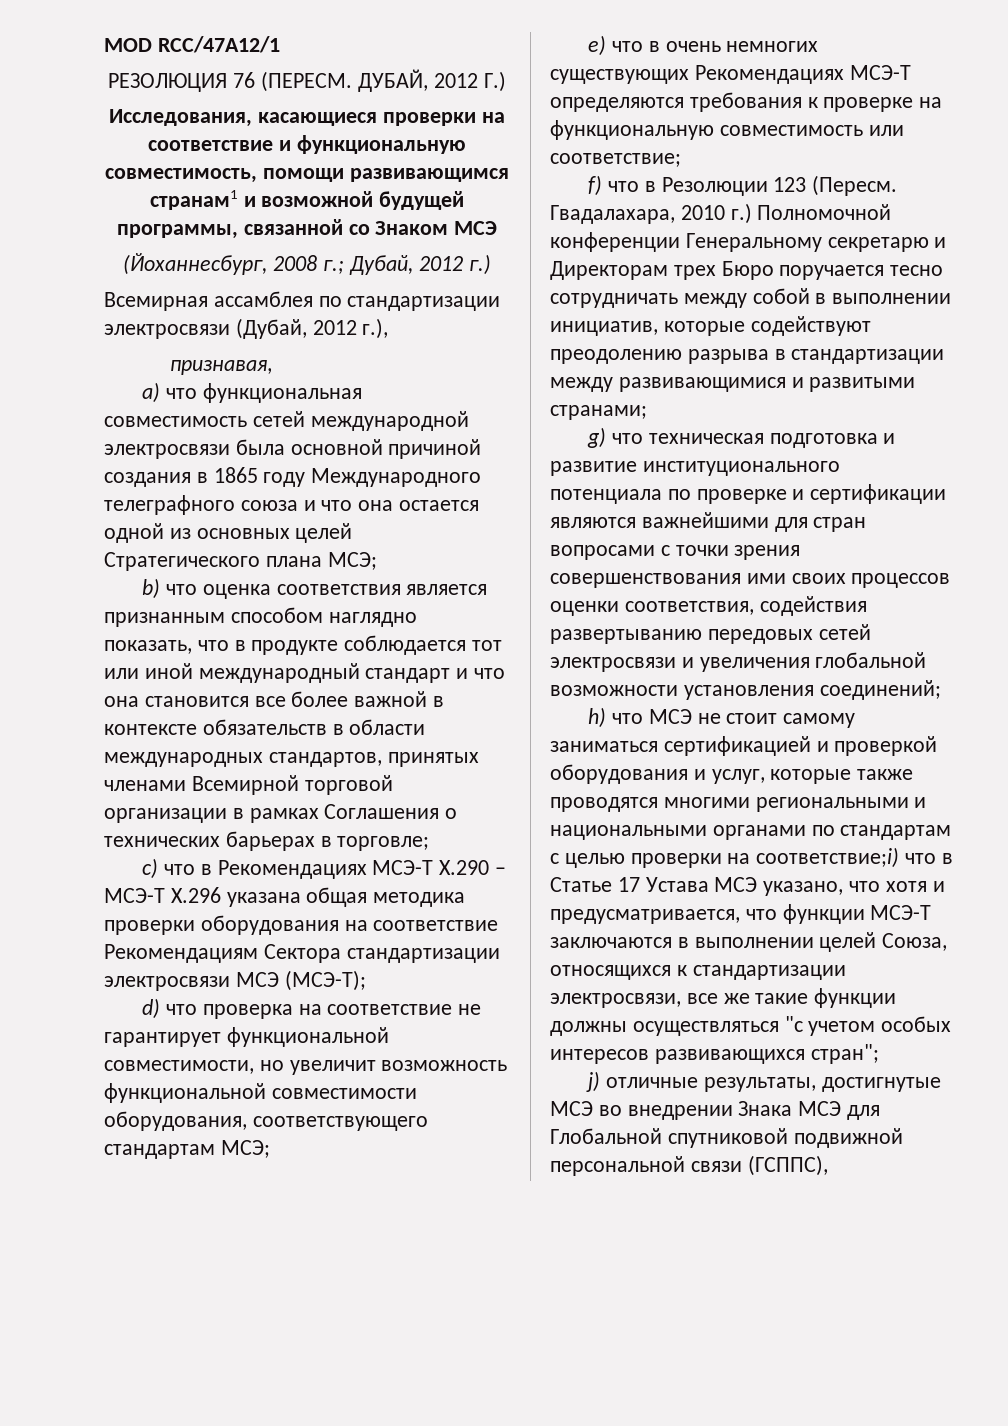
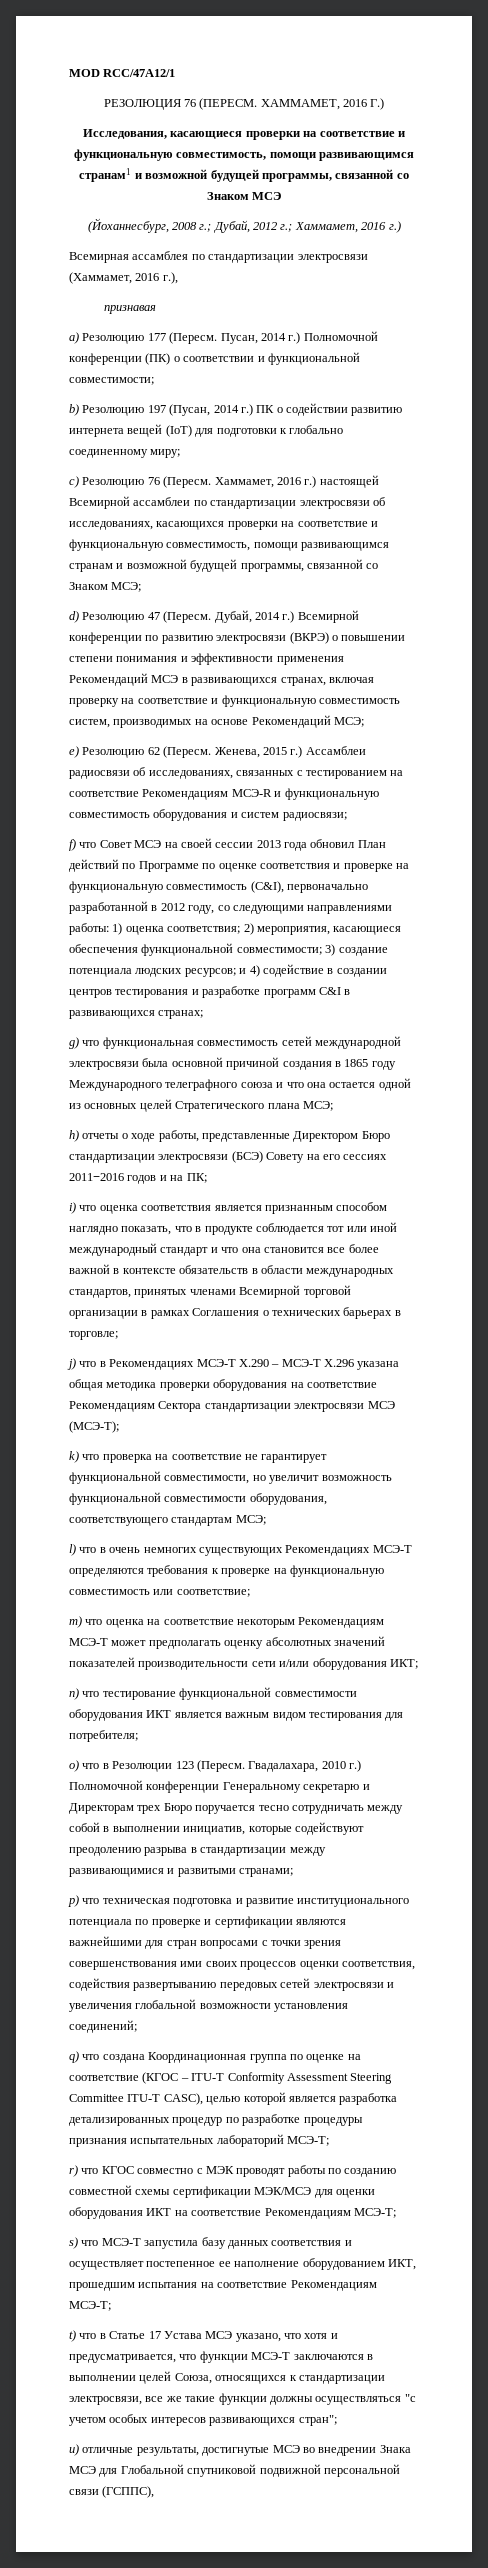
[357,69,478,92] ДУБАЙ, 2012 -> [260,99,368,110] ХАММАМЕТ, 2016
(463, 263) none -> [280,222,387,233] г.; Хаммамет, 2016
[235,318,357,339] (Дубай, 2012 -> [69,272,160,284] (Хаммамет, 2016
[169,360,272,375] признавая, -> [104,305,157,314] признавая
(161, 392) none -> [82,331,378,344] [69,352,360,365] [69,377,154,385] [69,403,403,416] [69,424,344,437] [69,449,181,458] [69,475,379,488] [69,496,385,509] [69,521,378,530] [69,539,390,551] [69,559,379,572] [69,582,142,592] [69,610,359,623] [69,632,406,644] [69,653,344,665] [69,673,374,686] [69,695,400,707] [69,715,364,728] [69,746,366,758] [69,767,404,779] [69,788,379,800] [69,809,347,821] [69,838,386,851] [69,859,409,872] [69,881,369,893] [69,901,393,914] [69,923,402,935] [69,943,388,956] [69,964,387,977] [69,986,351,998] [69,1010,204,1019] [69,1037,79,1049] Резолюцию 177 (Пересм. Пусан, 2014 г.) Полномочной конференции (ПК) о соответствии и функциональной совместимости; // b) Резолюцию 197 (Пусан, 2014 г.) ПК о содействии развитию интернета вещей (IoT) для подготовки к глобально соединенному миру; // c) Резолюцию 76 (Пересм. Хаммамет, 2016 г.) настоящей Всемирной ассамблеи по стандартизации электросвязи об исследованиях, касающихся проверки на соответствие и функциональную совместимость, помощи развивающимся странам и возможной будущей программы, связанной со Знаком МСЭ; // d) Резолюцию 47 (Пересм. Дубай, 2014 г.) Всемирной конференции по развитию электросвязи (ВКРЭ) о повышении степени понимания и эффективности применения Рекомендаций МСЭ в развивающихся странах, включая проверку на соответствие и функциональную совместимость систем, производимых на основе Рекомендаций МСЭ; // e) Резолюцию 62 (Пересм. Женева, 2015 г.) Ассамблеи радиосвязи об исследованиях, связанных с тестированием на соответствие Рекомендациям МСЭ-R и функциональную совместимость оборудования и систем радиосвязи; // f) что Совет МСЭ на своей сессии 2013 года обновил План действий по Программе по оценке соответствия и проверке на функциональную совместимость (C&I), первоначально разработанной в 2012 году, со следующими направлениями работы: 1) оценка соответствия; 2) мероприятия, касающиеся обеспечения функциональной совместимости; 3) создание потенциала людских ресурсов; и 4) содействие в создании центров тестирования и разработке программ C&I в развивающихся странах; // g)
[142,578,161,599] b) -> [69,1130,390,1142] [69,1151,388,1163] [69,1173,207,1184] [69,1202,76,1214] h) отчеты о ходе работы, представленные Директором Бюро стандартизации электросвязи (БСЭ) Совету на его сессиях 2011−2016 годов и на ПК; // i)
[142,858,159,879] c) -> [67,1358,76,1370] j)
[142,998,161,1019] d) -> [69,1451,79,1463] k)
[588,35,607,56] e) -> [69,1544,76,1556] l)
[588,175,603,196] f) -> [69,1616,385,1628] [69,1636,385,1649] [69,1657,418,1670] [69,1687,357,1700] [69,1709,404,1721] [69,1730,138,1742] [69,1760,79,1772] m) что оценка на соответствие некоторым Рекомендациям МСЭ-Т может предполагать оценку абсолютных значений показателей производительности сети и/или оборудования ИКТ; // n) что тестирование функциональной совместимости оборудования ИКТ является важным видом тестирования для потребителя; // o)
[587,427,607,448] g) -> [68,1895,79,1907] p)
[588,707,856,728] [550,736,938,756] [550,764,914,784] [550,797,927,812] [550,825,952,840] [550,847,900,868] h) что МСЭ не стоит самому заниматься сертификацией и проверкой оборудования и услуг, которые также проводятся многими региональными и национальными органами по стандартам с целью проверки на соответствие;i) -> [69,2051,361,2063] [69,2072,393,2084] [69,2092,398,2105] [69,2114,363,2126] [69,2134,330,2147] [69,2165,397,2177] [69,2185,375,2198] [69,2207,396,2219] [69,2237,352,2249] [69,2258,416,2270] [69,2280,377,2291] [69,2301,111,2311] [69,2330,76,2342] q) что создана Координационная группа по оценке на соответствие (КГОС – ITU-T Conformity Assessment Steering Committee ITU-T CASC), целью которой является разработка детализированных процедур по разработке процедуры признания испытательных лабораторий МСЭ-Т; // r) что КГОС совместно с МЭК проводят работы по созданию совместной схемы сертификации МЭК/МСЭ для оценки оборудования ИКТ на соответствие Рекомендациям МСЭ-Т; // s) что МСЭ-Т запустила базу данных соответствия и осуществляет постепенное ее наполнение оборудованием ИКТ, прошедшим испытания на соответствие Рекомендациям МСЭ-Т; // t)
[586,1071,601,1092] j) -> [69,2444,79,2456] u)

